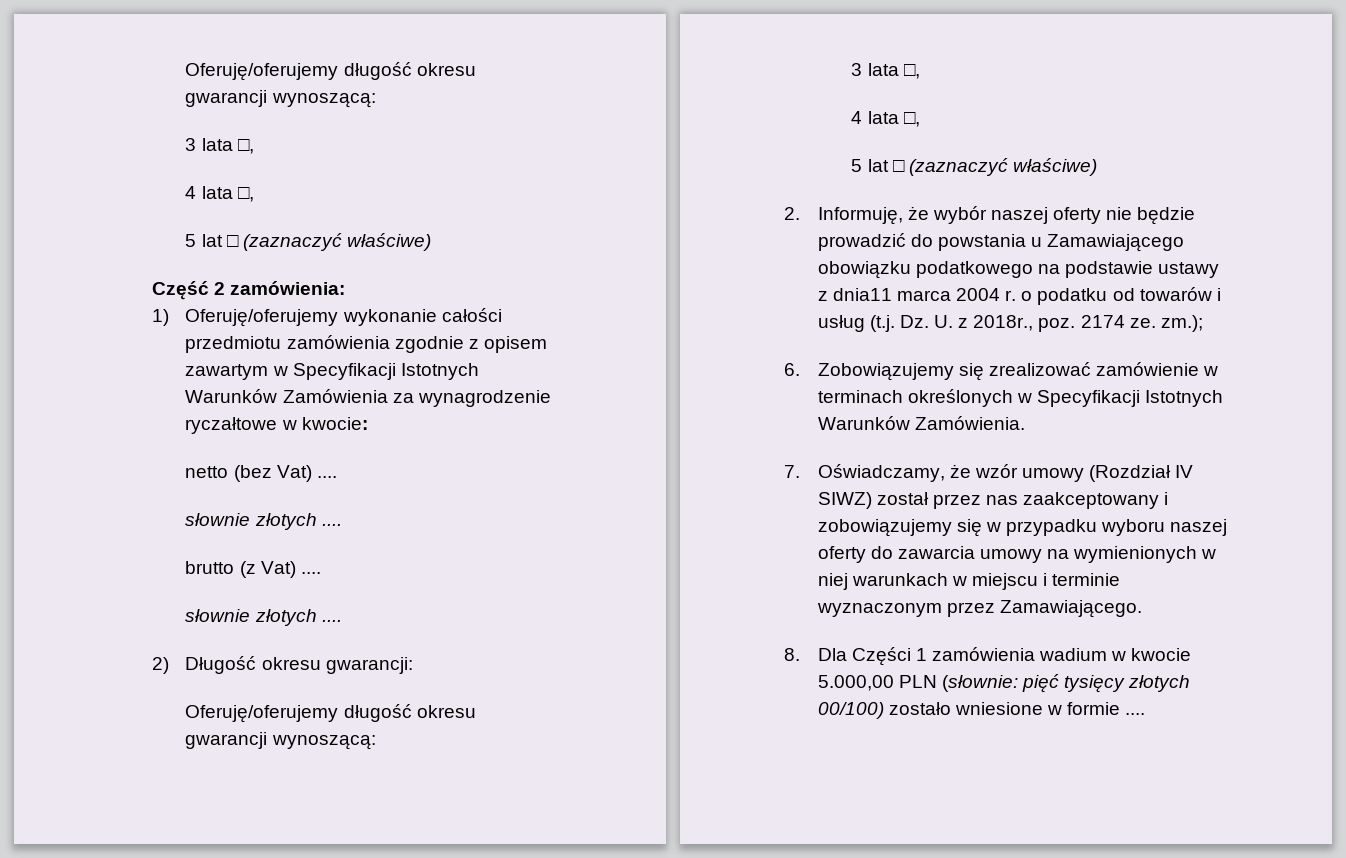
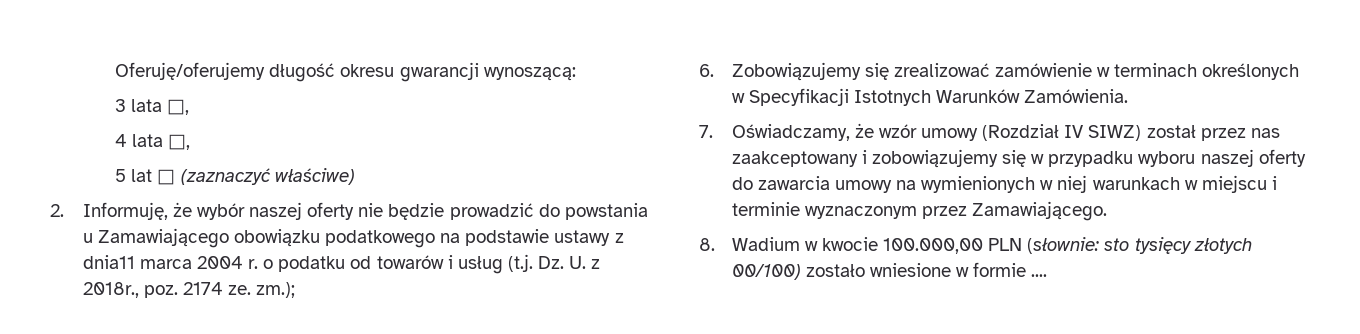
[151,281,345,300] [151,308,502,327] [185,335,547,353] [185,363,479,380] [185,389,551,407] [185,417,368,434] [185,465,337,482] [185,513,342,530] [185,561,321,578] [185,609,342,626] [151,656,413,674] [185,704,476,723] [185,732,376,750] [851,63,920,79] [851,111,920,127] [851,158,1097,176] // Część 2 zamówienia: // 1) Oferuję/oferujemy wykonanie całości przedmiotu zamówienia zgodnie z opisem zawartym w Specyfikacji Istotnych Warunków Zamówienia za wynagrodzenie ryczałtowe w kwocie: // netto (bez Vat) .... // słownie złotych .... // brutto (z Vat) .... // słownie złotych .... // 2) Długość okresu gwarancji: // Oferuję/oferujemy długość okresu gwarancji wynoszącą: // 3 lata □, // 4 lata □, // 5 lat □ (zaznaczyć właściwe) -> (355, 176) none
[817,647,1108,666] Dla Części 1 zamówienia wadium -> [731,237,800,251] Wadium
[817,675,894,691] 5.000,00 -> [882,238,983,254] 100.000,00
[1022,674,1060,693] pięć -> [1104,238,1130,251] sto

